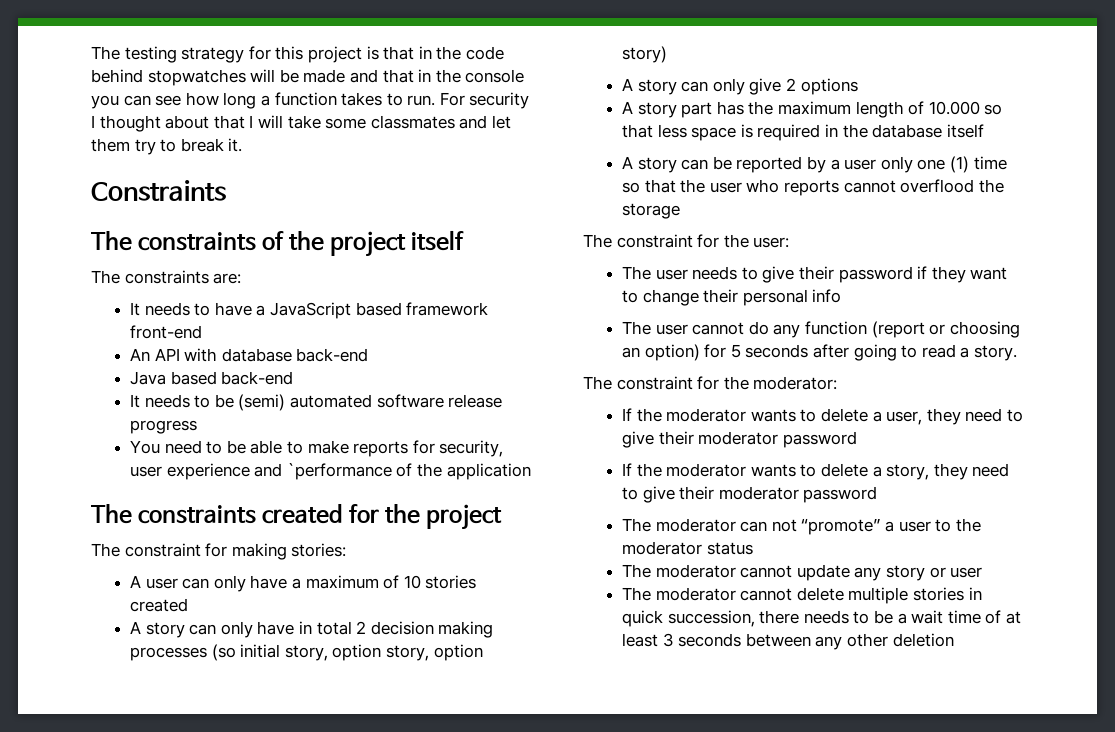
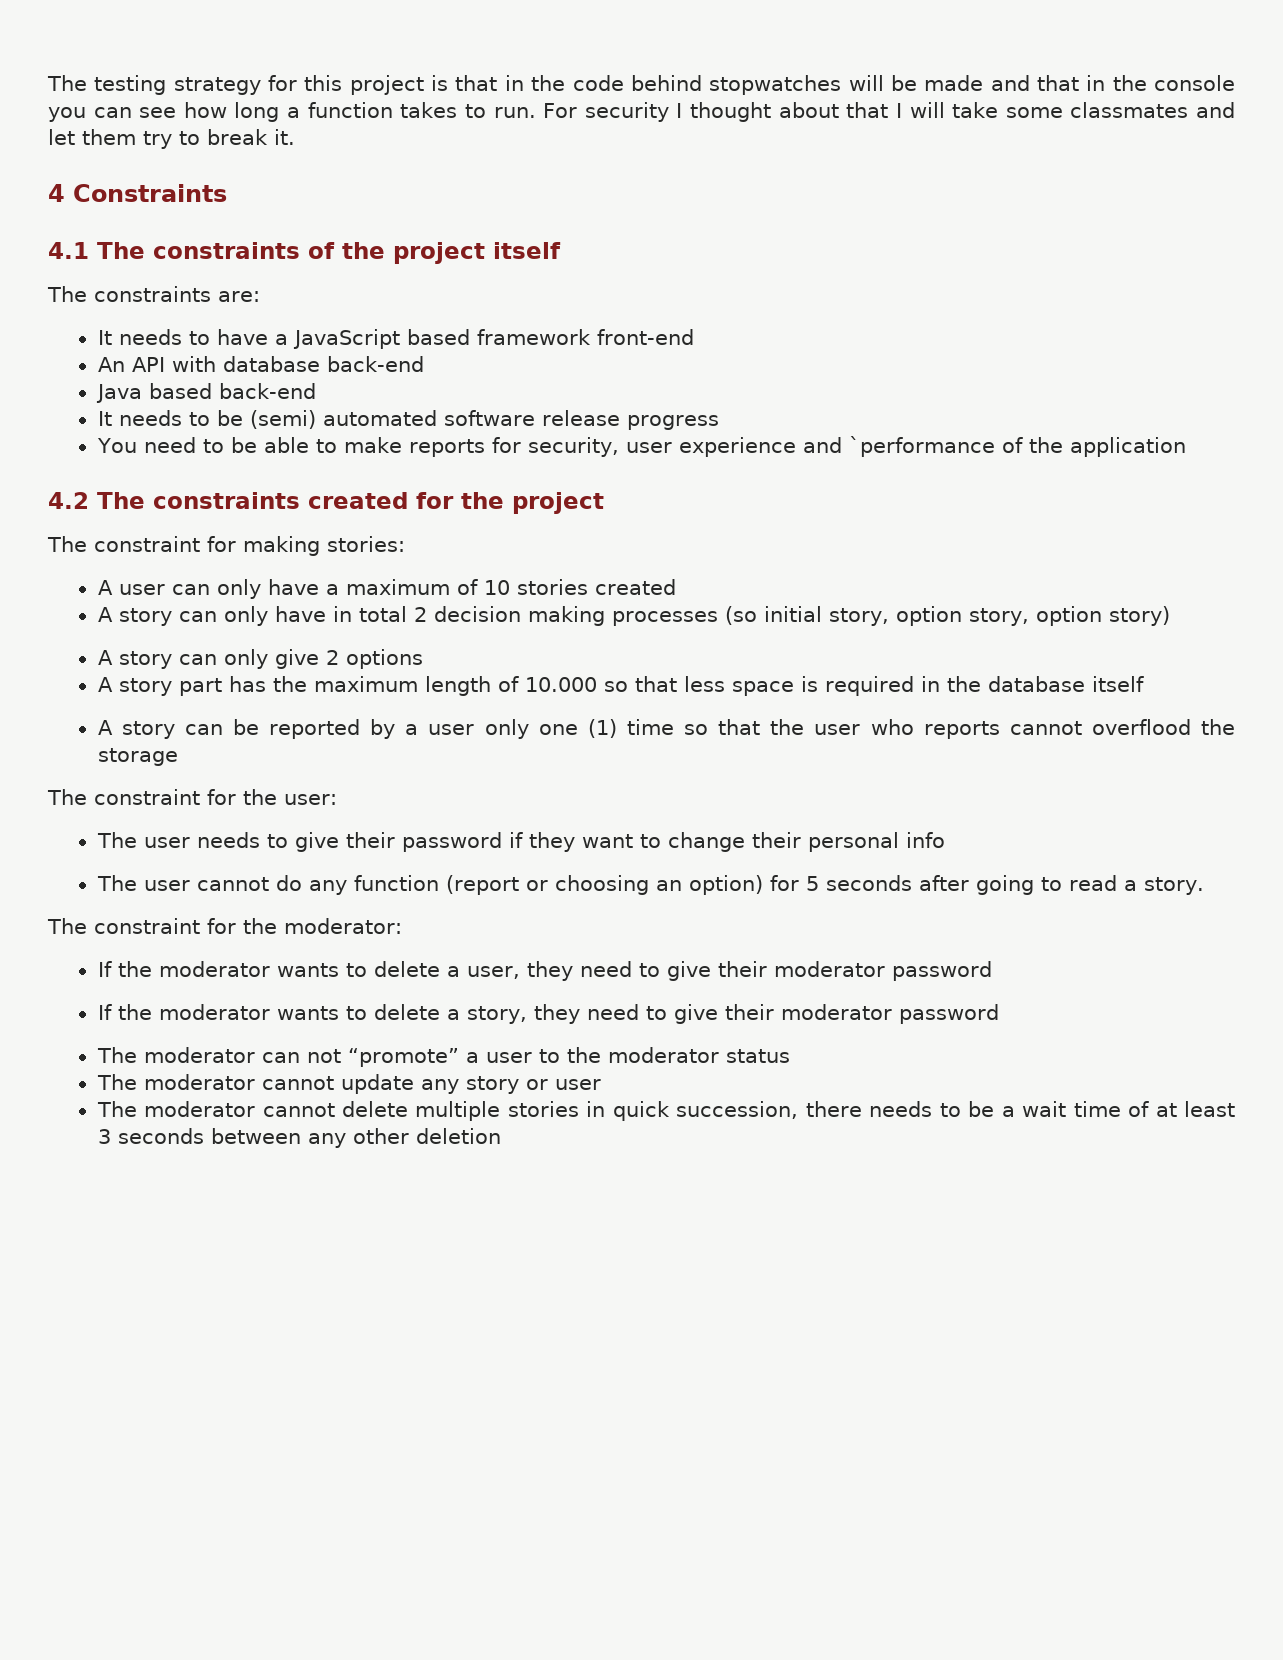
(243, 145) none -> [48,184,65,202] 4
(226, 190) none -> [48,242,89,259] 4.1
(531, 471) none -> [48,492,89,509] 4.2

